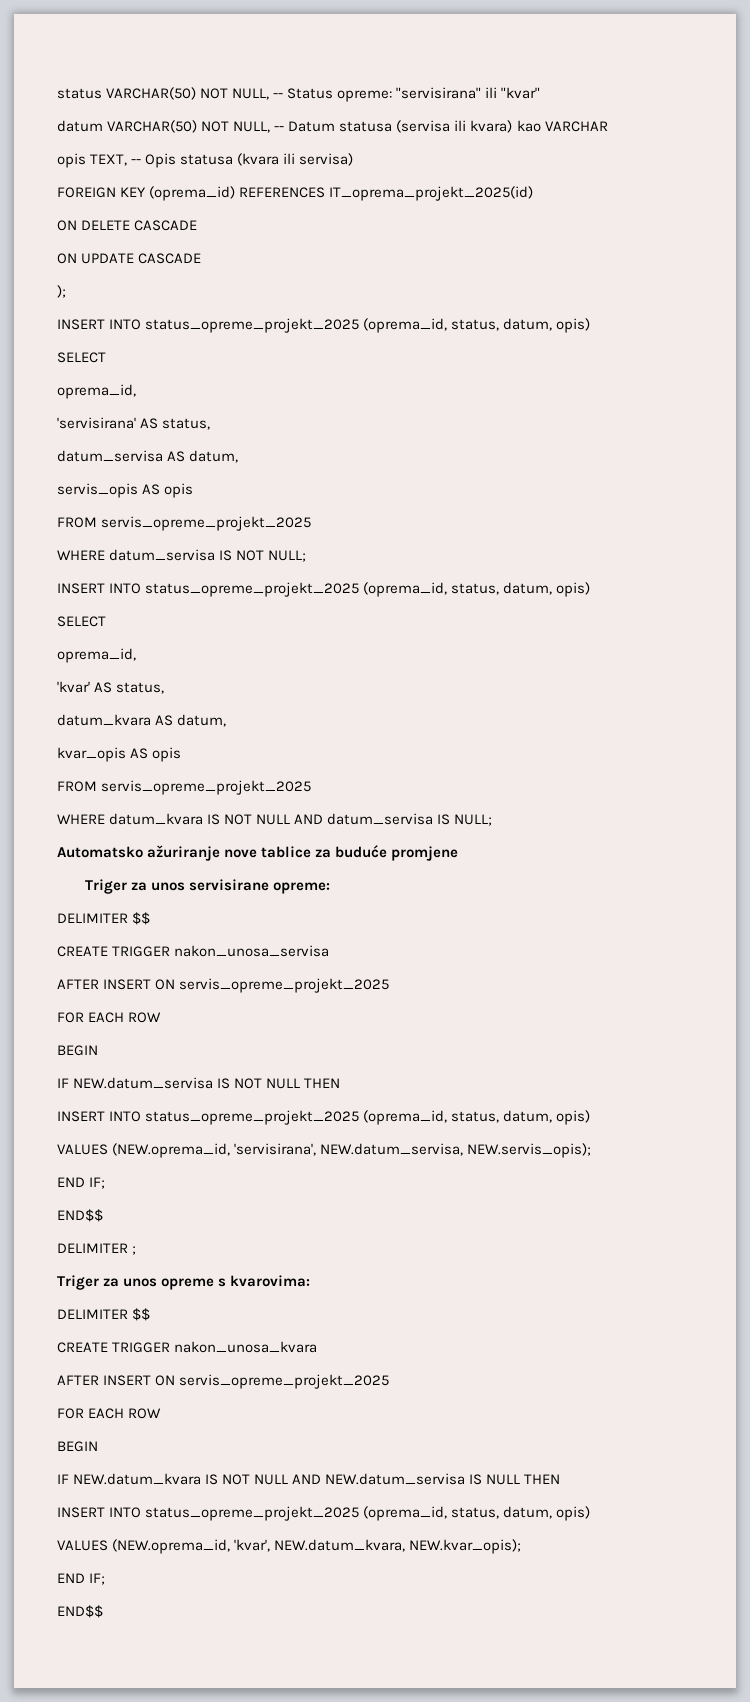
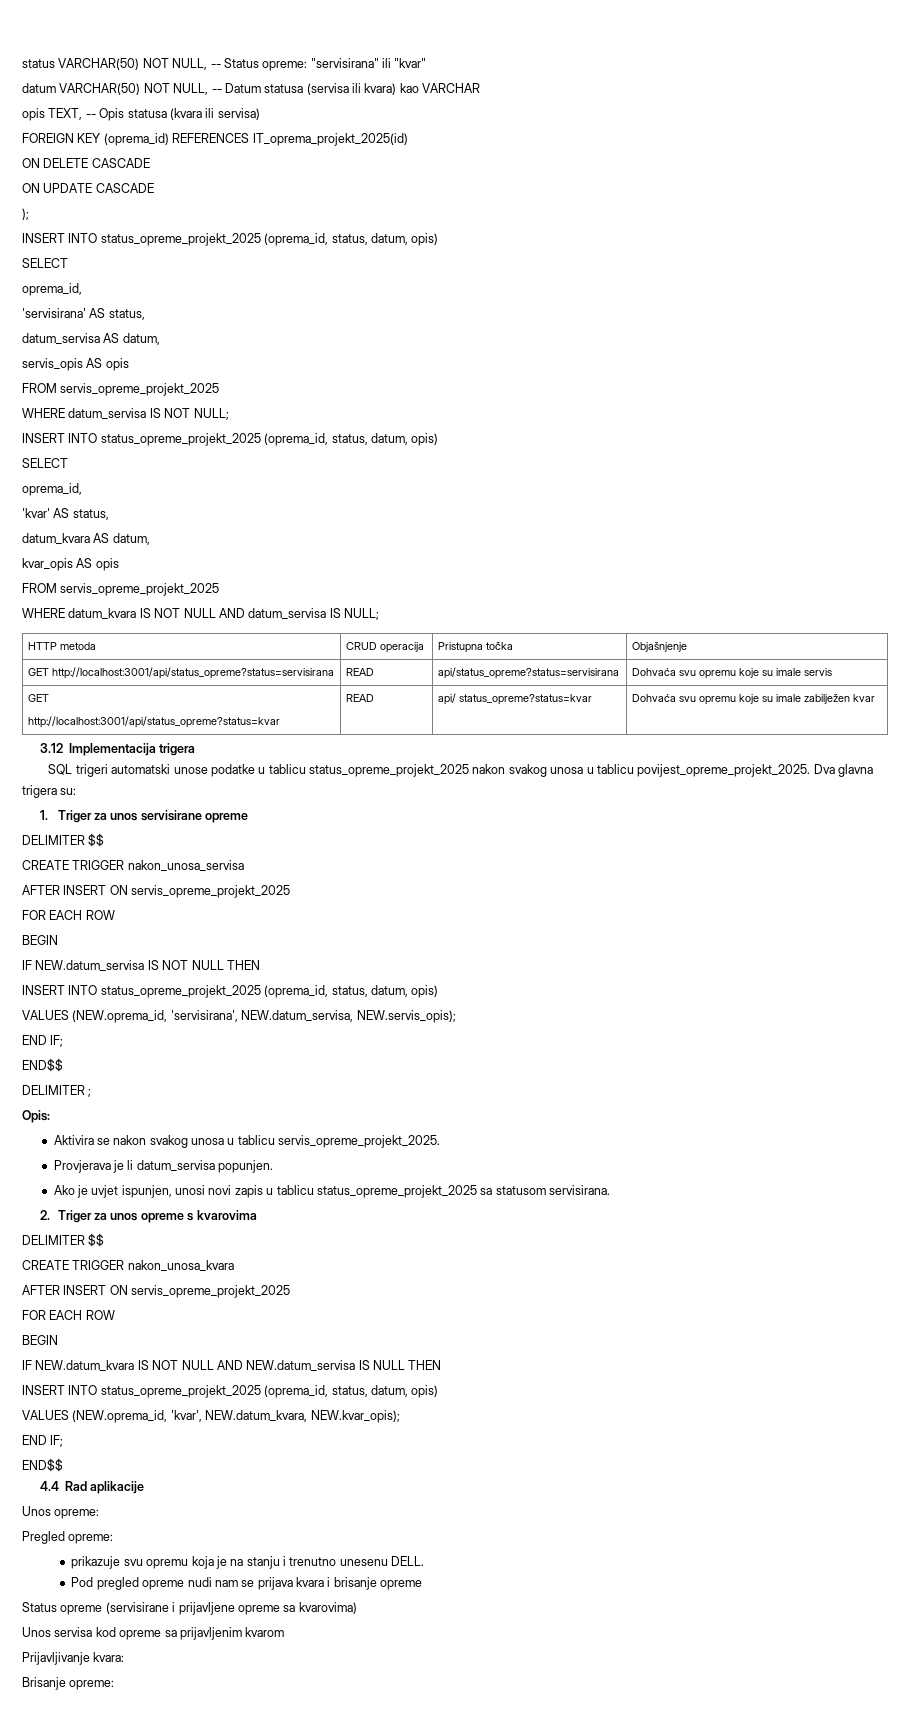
[57,845,459,861] // Automatsko ažuriranje nove tablice za buduće promjene // -> [28,642,97,650] [346,642,425,653] [438,642,514,653] [632,642,688,652] [28,667,335,679] [346,668,375,676] [438,667,620,679] [632,668,833,679] [28,694,50,702] [28,716,281,728] [346,694,375,702] [438,693,593,705] [632,694,876,705] [39,743,196,756] [48,764,874,777] [22,785,77,798] [39,810,48,820] // HTTP metoda | CRUD operacija | Pristupna točka | Objašnjenje // GET http://localhost:3001/api/status_opreme?status=servisirana | READ | api/status_opreme?status=servisirana | Dohvaća svu opremu koje su imale servis // GET // http://localhost:3001/api/status_opreme?status=kvar | READ | api/ status_opreme?status=kvar | Dohvaća svu opremu koje su imale zabilježen kvar // 3.12 Implementacija trigera // SQL trigeri automatski unose podatke u tablicu status_opreme_projekt_2025 nakon svakog unosa u tablicu povijest_opreme_projekt_2025. Dva glavna trigera su: // 1.
[272,882,330,894] opreme: -> [205,813,249,823] opreme
(137, 1250) none -> [22,1110,50,1123] [53,1135,441,1148] [53,1160,274,1173] [53,1185,611,1198] [39,1210,50,1220] Opis: // Aktivira se nakon svakog unosa u tablicu servis_opreme_projekt_2025. // Provjerava je li datum_servisa popunjen. // Ako je uvjet ispunjen, unosi novi zapis u tablicu status_opreme_projekt_2025 sa statusom servisirana. // 2.
[230,1275,311,1287] kvarovima: -> [196,1210,257,1220] kvarovima
(103, 1611) none -> [39,1481,145,1494] [22,1506,100,1519] [22,1531,114,1544] [71,1556,425,1569] [71,1577,423,1590] [22,1602,357,1615] [22,1627,285,1640] [22,1652,125,1665] [22,1677,115,1690] // 4.4 Rad aplikacije // Unos opreme: // Pregled opreme: // prikazuje svu opremu koja je na stanju i trenutno unesenu DELL. // Pod pregled opreme nudi nam se prijava kvara i brisanje opreme // Status opreme (servisirane i prijavljene opreme sa kvarovima) // Unos servisa kod opreme sa prijavljenim kvarom // Prijavljivanje kvara: // Brisanje opreme:

